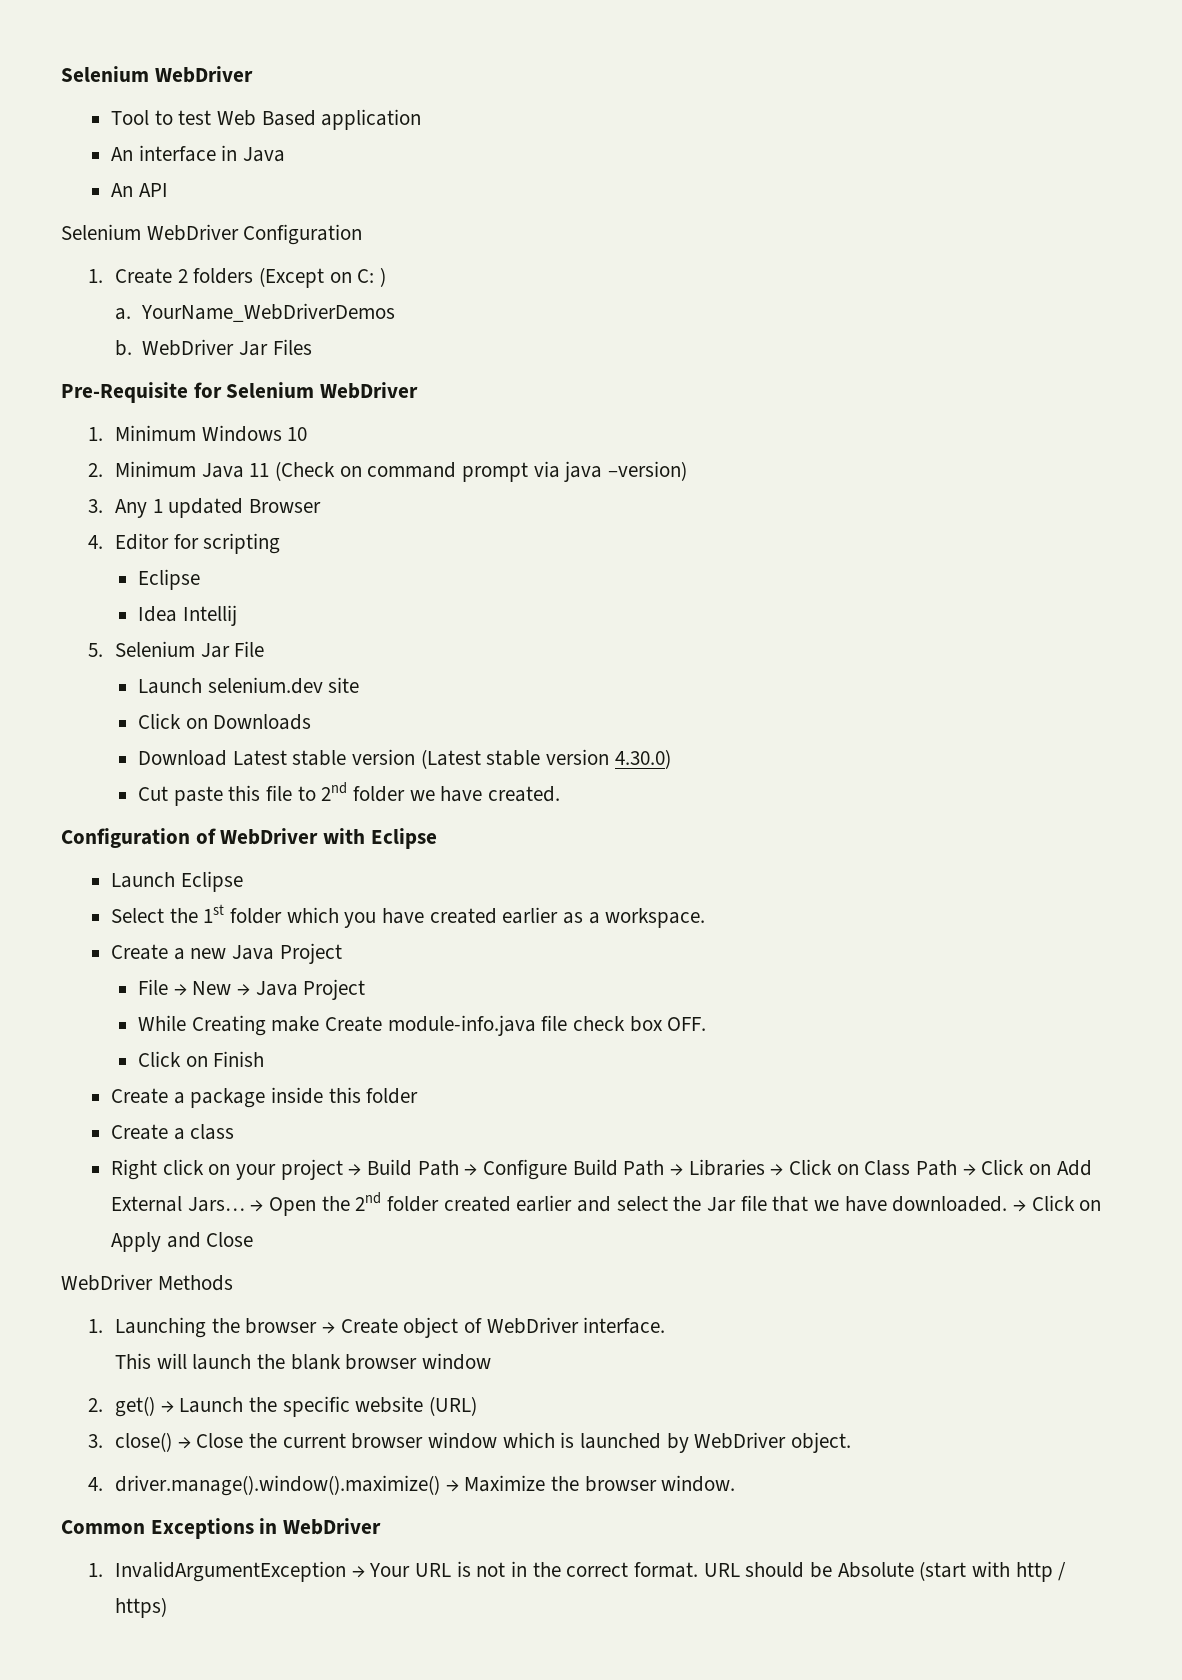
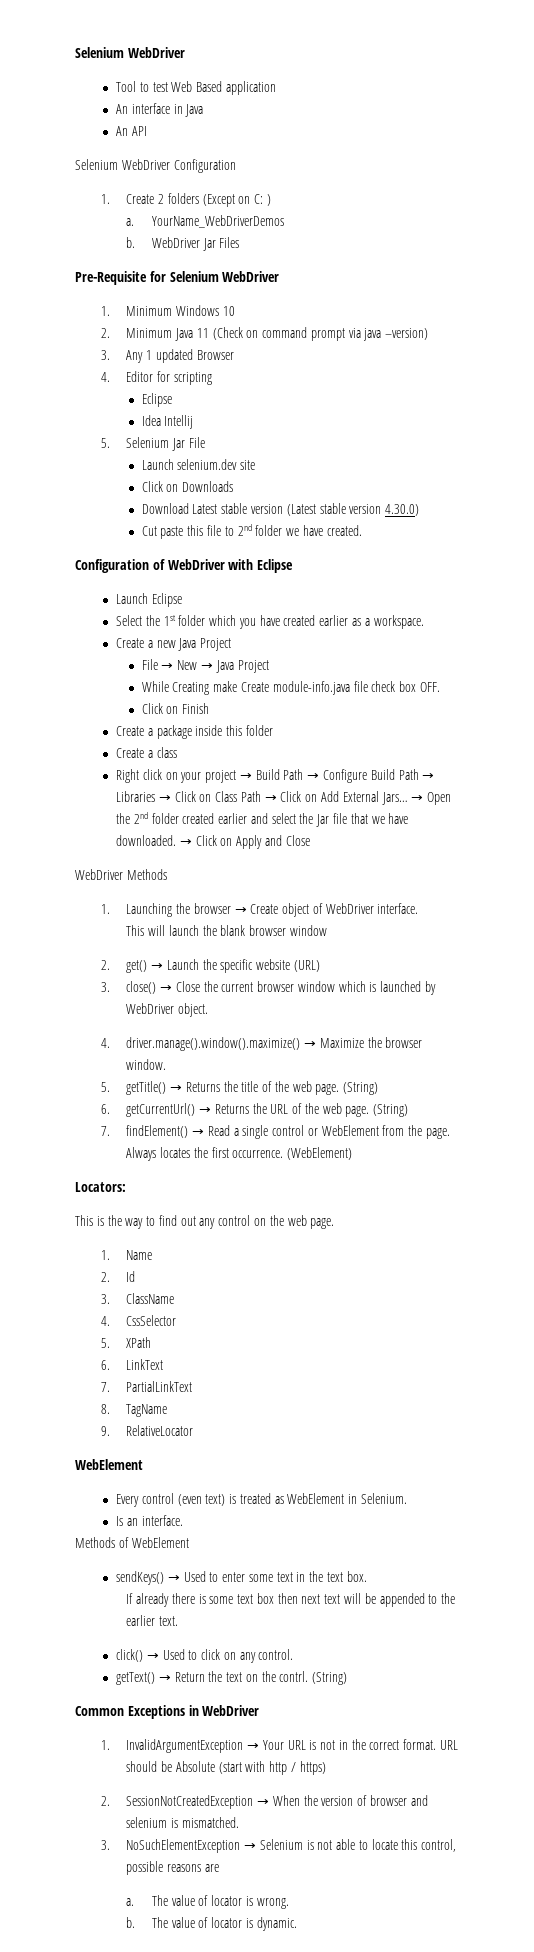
(736, 1483) none -> [100,1081,379,1095] [100,1103,409,1117] [100,1125,451,1139] [126,1147,353,1161] [75,1182,126,1192] [75,1215,335,1229] [100,1250,153,1260] [100,1271,136,1282] [100,1293,175,1304] [100,1315,177,1326] [100,1337,152,1348] [100,1359,164,1370] [100,1381,193,1392] [100,1404,168,1417] [100,1425,194,1436] [75,1459,143,1470] [116,1493,408,1507] [116,1515,183,1526] [75,1537,189,1548] [116,1571,367,1585] [126,1593,456,1607] [126,1615,178,1626] [116,1649,294,1663] [116,1671,348,1685] // 5. getTitle() → Returns the title of the web page. (String) // 6. getCurrentUrl() → Returns the URL of the web page. (String) // 7. findElement() → Read a single control or WebElement from the page. Always locates the first occurrence. (WebElement) // Locators: // This is the way to find out any control on the web page. // 1. Name // 2. Id // 3. ClassName // 4. CssSelector // 5. XPath // 6. LinkText // 7. PartialLinkText // 8. TagName // 9. RelativeLocator // WebElement // Every control (even text) is treated as WebElement in Selenium. // Is an interface. // Methods of WebElement // sendKeys() → Used to enter some text in the text box. // If already there is some text box then next text will be appended to the earlier text. // click() → Used to click on any control. // getText() → Return the text on the contrl. (String)
(167, 1607) none -> [100,1795,428,1809] [126,1817,239,1828] [100,1839,457,1853] [126,1861,219,1875] [126,1895,289,1909] [126,1917,297,1931] // 2. SessionNotCreatedException → When the version of browser and selenium is mismatched. // 3. NoSuchElementException → Selenium is not able to locate this control, possible reasons are // a. The value of locator is wrong. // b. The value of locator is dynamic.

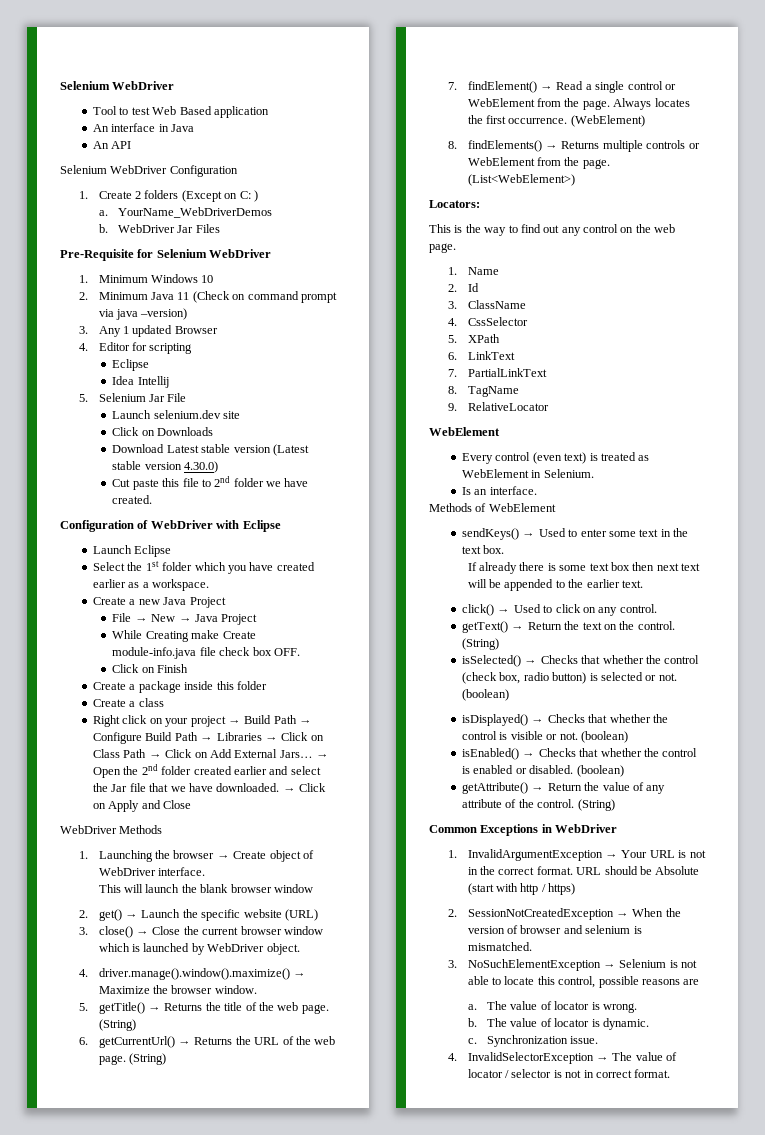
(353, 1153) none -> [448,140,700,152] [467,157,610,169] [467,174,575,186] // 8. findElements() → Returns multiple controls or WebElement from the page. (List<WebElement>)
[279,1671,309,1682] contrl. -> [637,621,675,630] [462,638,500,650] [462,655,700,667] [462,672,677,684] [462,689,510,701] [462,714,668,726] [462,731,628,743] [462,748,698,760] [462,765,624,777] [462,782,666,794] [462,799,575,808] control. (String) // isSelected() → Checks that whether the control (check box, radio button) is selected or not. (boolean) // isDisplayed() → Checks that whether the control is visible or not. (boolean) // isEnabled() → Checks that whether the control is enabled or disabled. (boolean) // getAttribute() → Return the value of any attribute of the control.
(297, 1924) none -> [467,1035,599,1047] [448,1052,678,1064] [467,1069,671,1078] // c. Synchronization issue. // 4. InvalidSelectorException → The value of locator / selector is not in correct format.

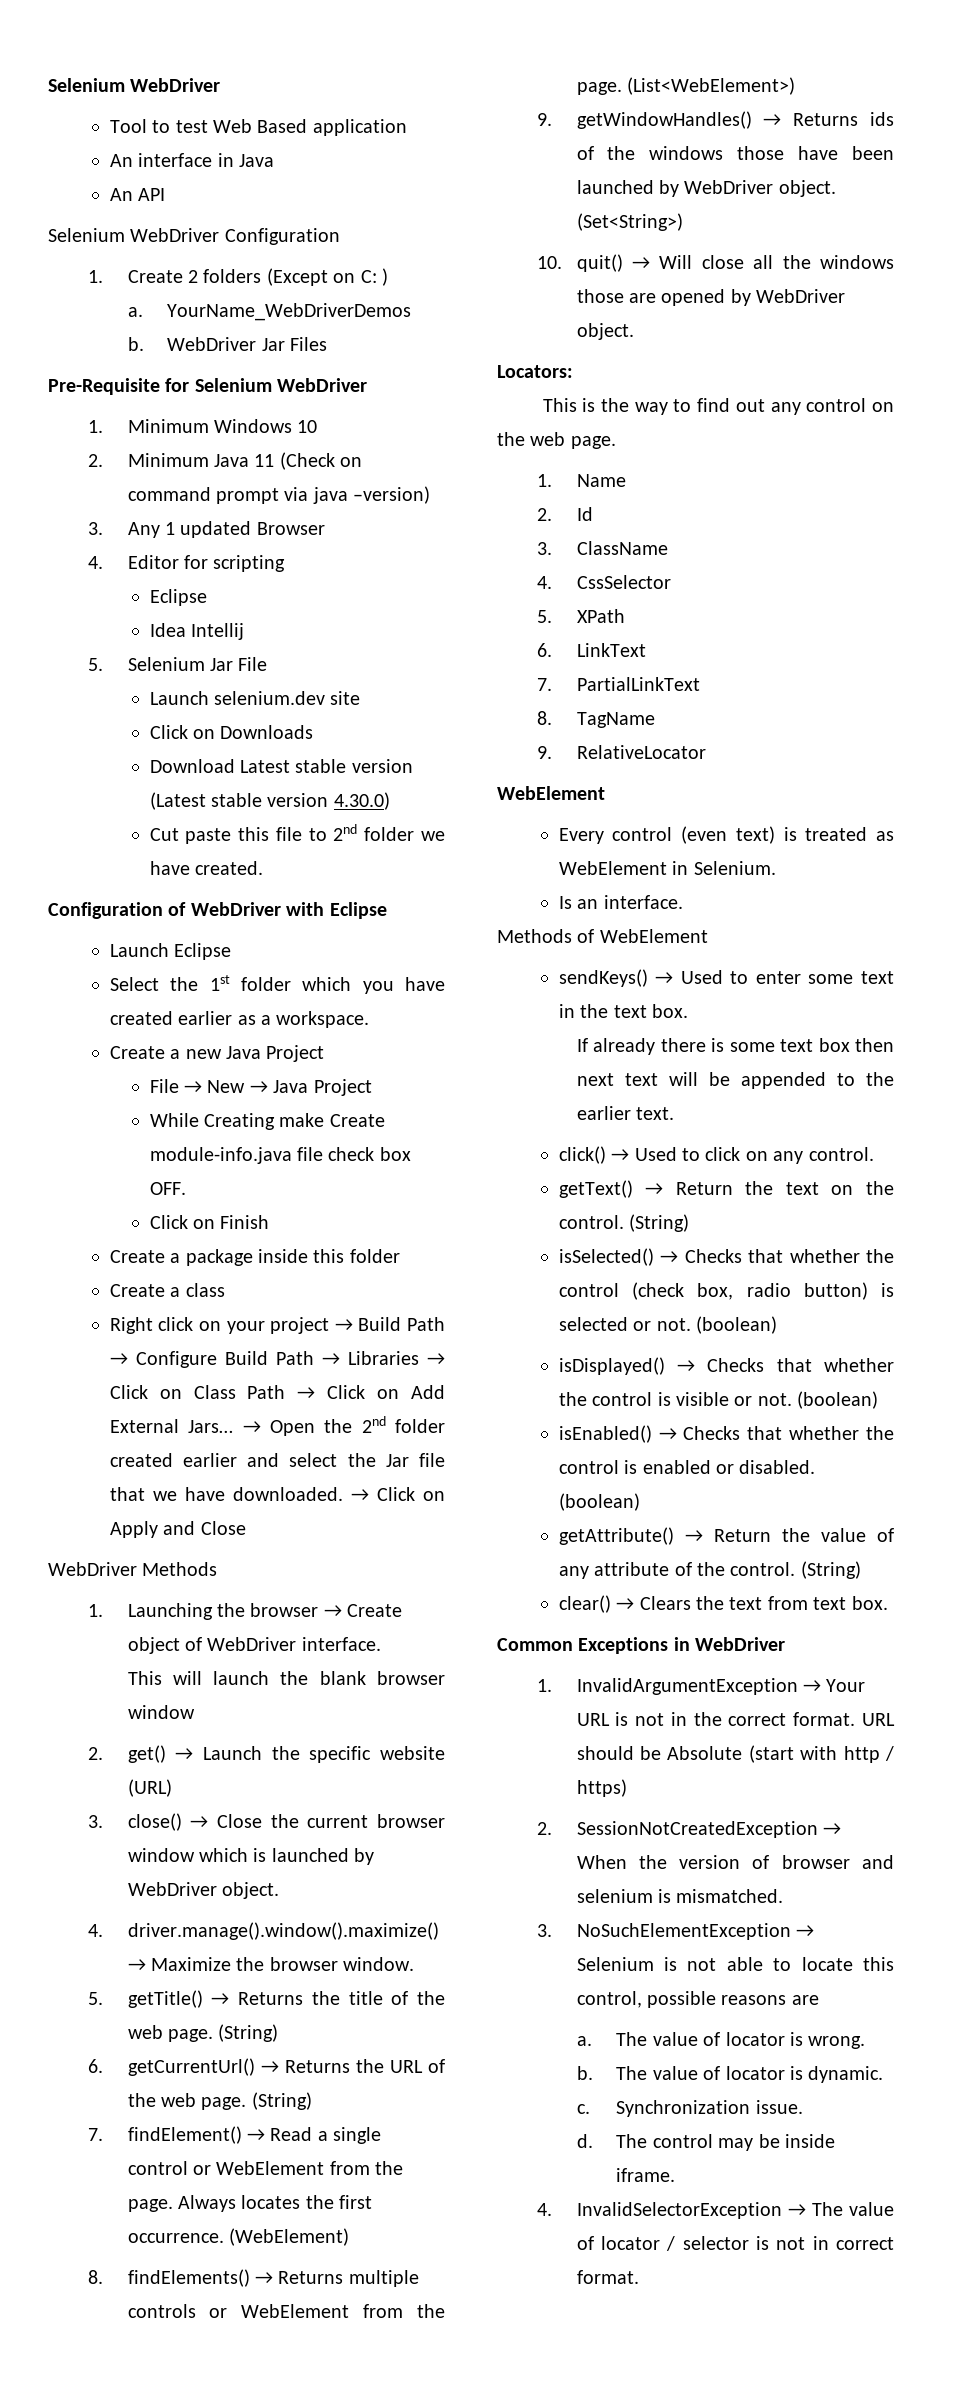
(575, 180) none -> [536,111,894,129] [576,146,894,160] [576,180,836,197] [576,213,683,231] [536,254,894,272] [576,289,846,306] [576,323,634,340] // 9. getWindowHandles() → Returns ids of the windows those have been launched by WebDriver object. (Set<String>) // 10. quit() → Will close all the windows those are opened by WebDriver object.
(615, 805) none -> [558,1595,888,1613] // clear() → Clears the text from text box.
(599, 1040) none -> [576,2134,835,2151] [616,2168,676,2182] // d. The control may be inside iframe.

